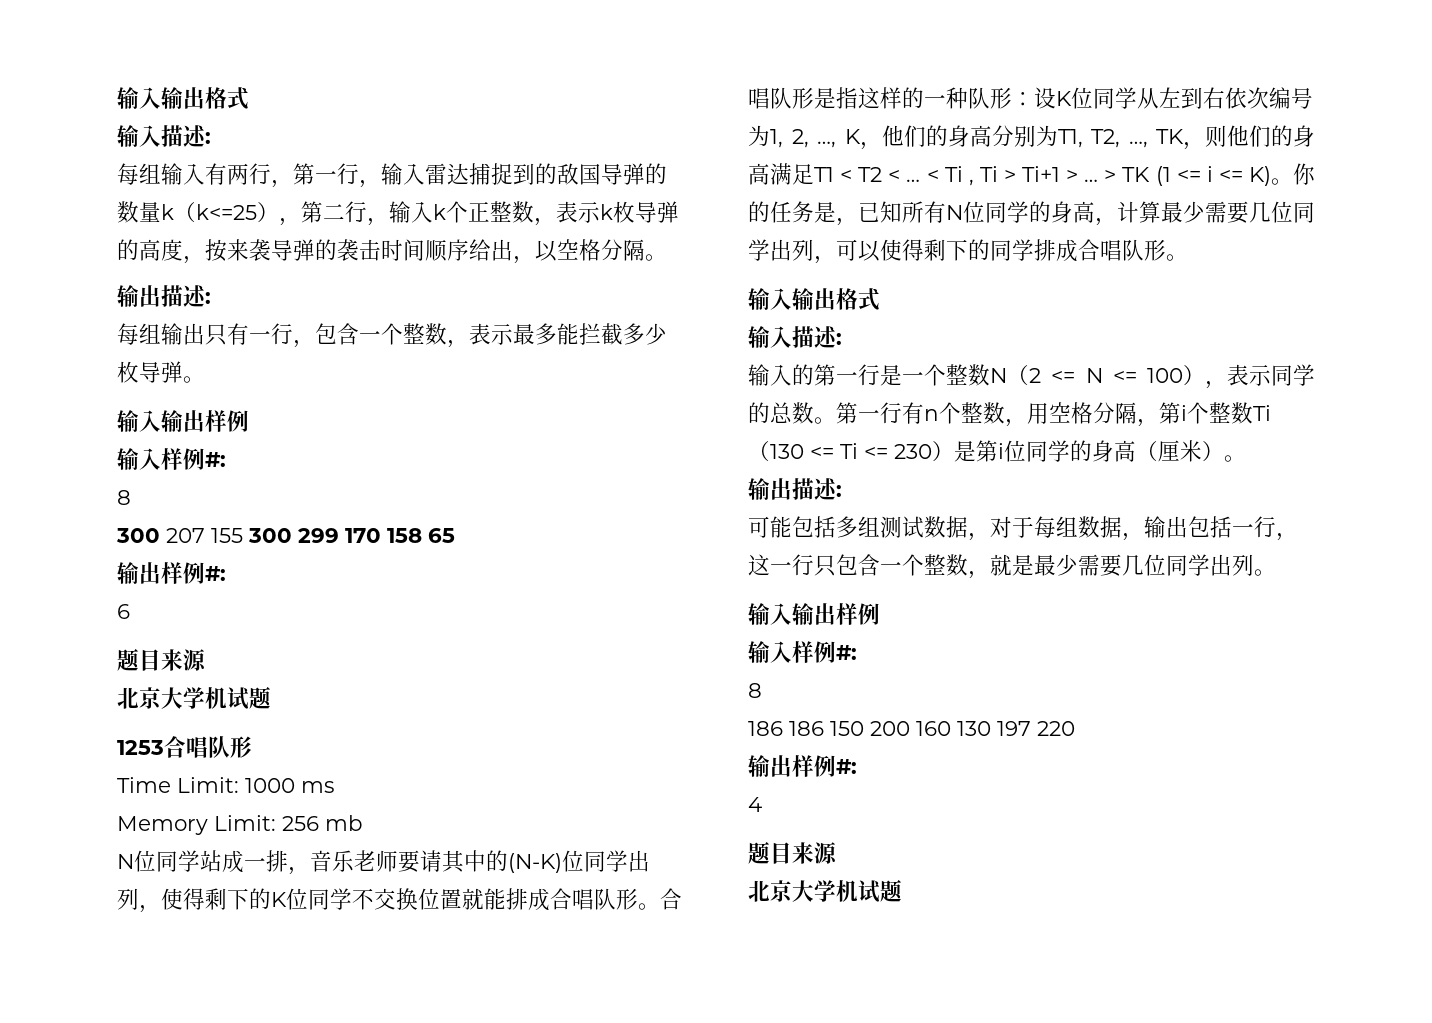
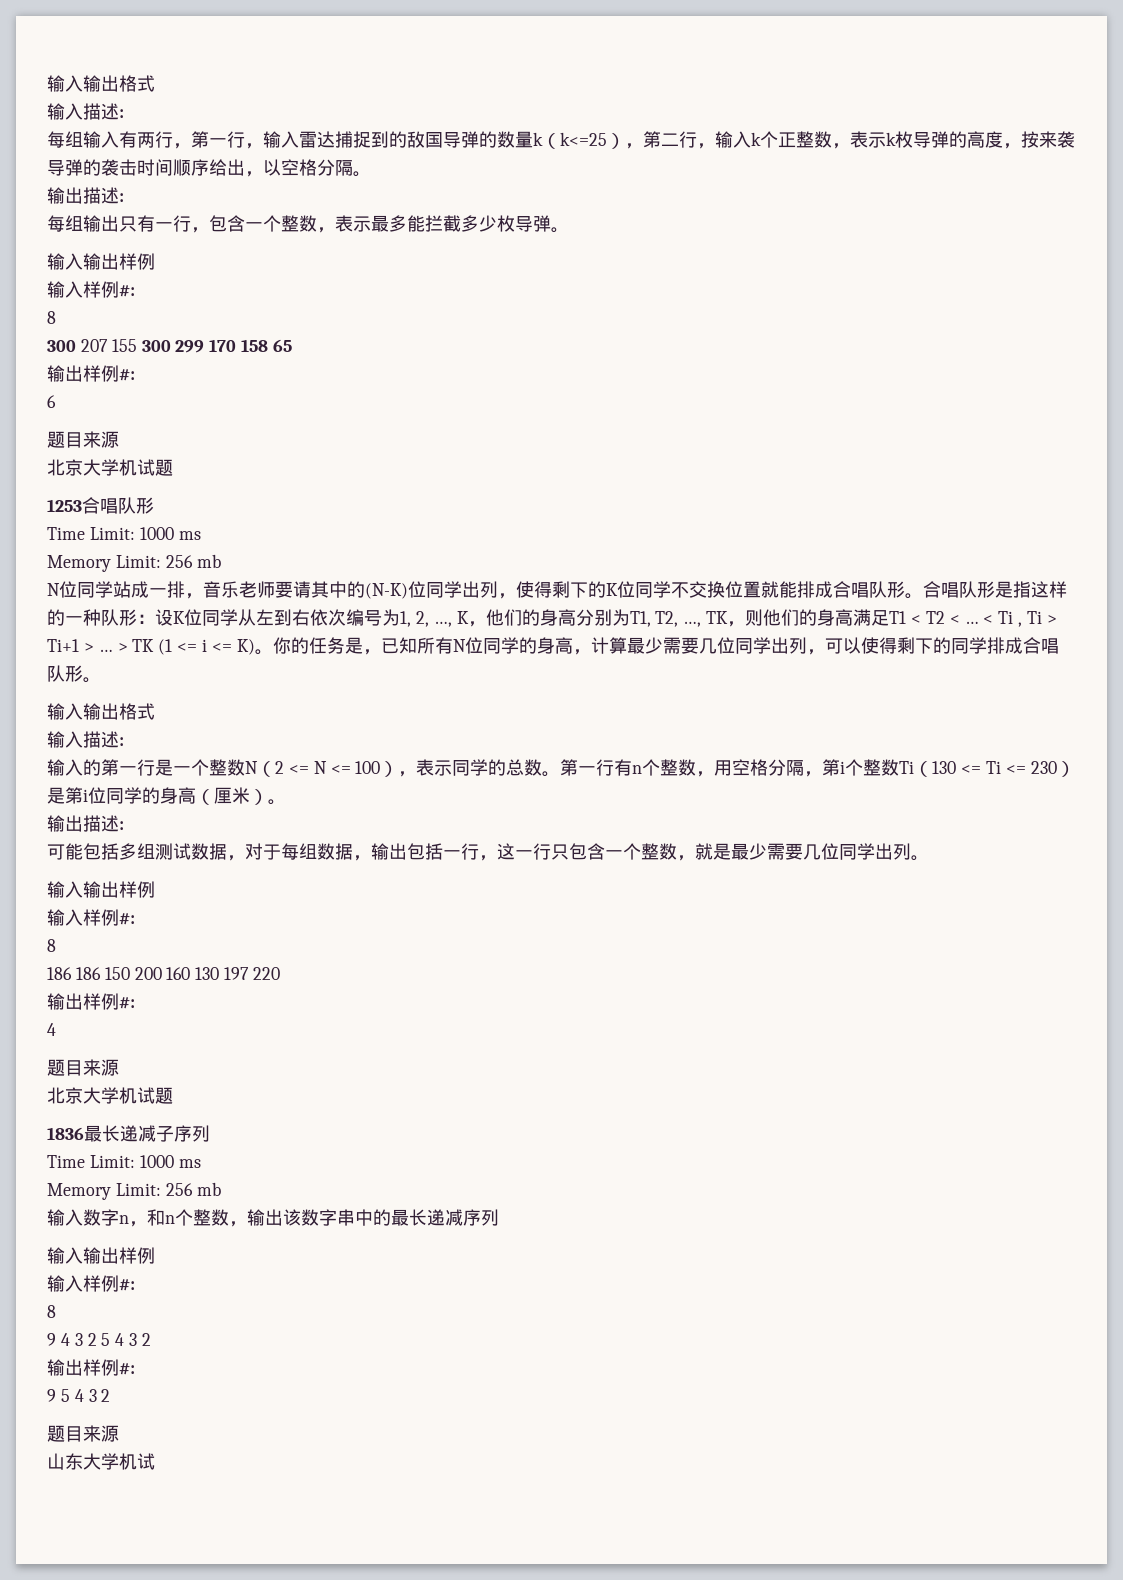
(902, 890) none -> [47,1125,210,1142] [47,1155,201,1168] [47,1182,221,1200] [47,1209,499,1227] [47,1247,155,1264] [47,1275,135,1292] [47,1305,56,1318] [47,1333,152,1346] [47,1359,135,1376] [47,1389,111,1402] [47,1425,119,1442] [47,1453,155,1470] // 1836最长递减子序列 // Time Limit: 1000 ms // Memory Limit: 256 mb // 输入数字n，和n个整数，输出该数字串中的最长递减序列 // 输入输出样例 // 输入样例#: // 8 // 9 4 3 2 5 4 3 2 // 输出样例#: // 9 5 4 3 2 // 题目来源 // 山东大学机试

